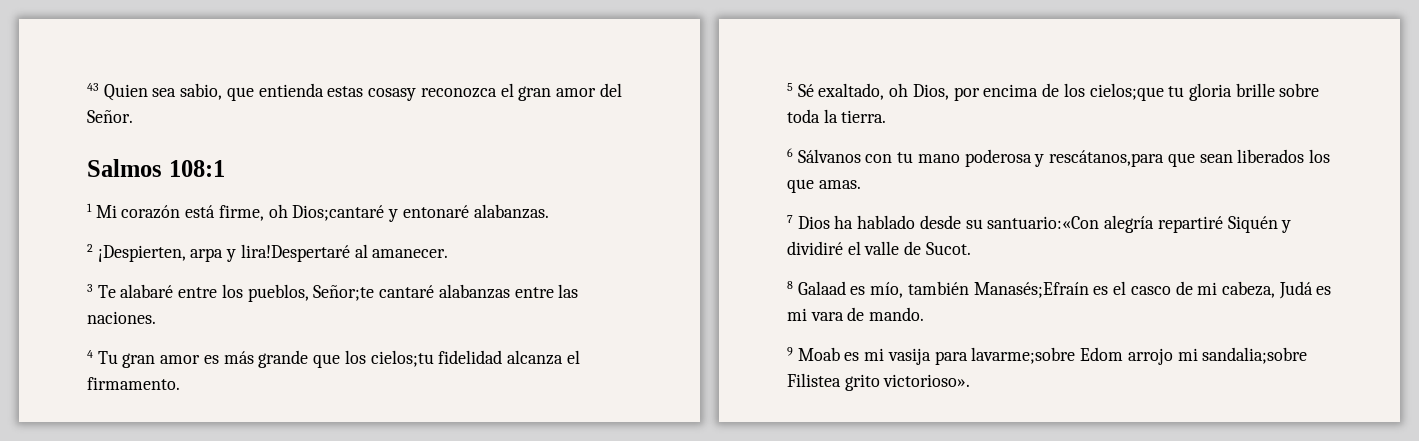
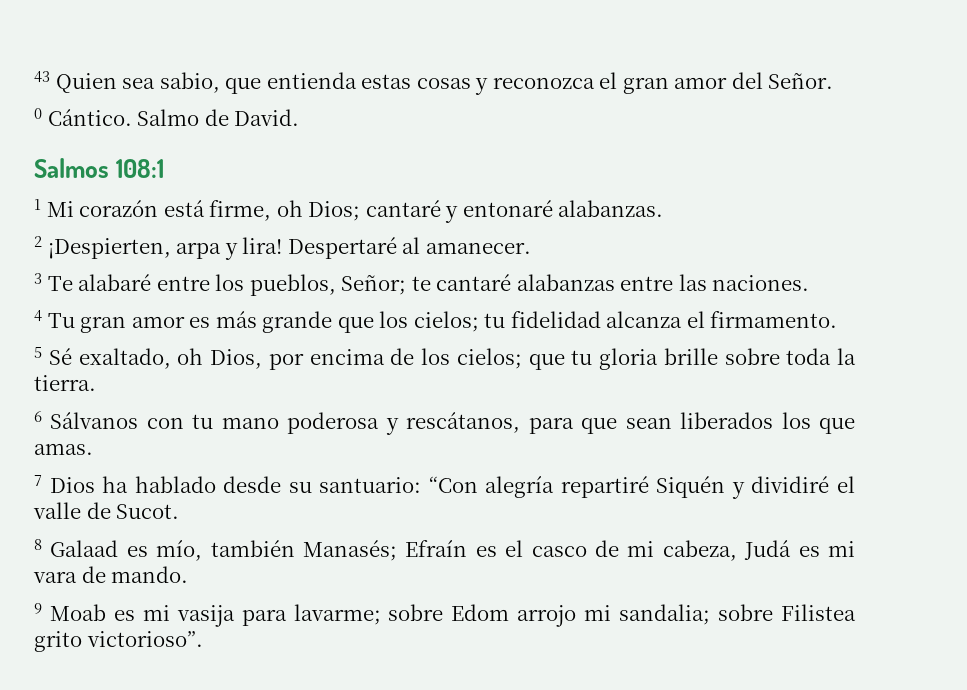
[368,88,417,101] cosasy -> [416,78,489,95] cosas y
(133, 116) none -> [34,108,300,126] // 0 Cántico. Salmo de David.
[292,205,385,221] Dios;cantaré -> [308,200,441,221] Dios; cantaré
[240,244,350,262] lira!Despertaré -> [242,237,397,259] lira! Despertaré
[313,285,375,301] Señor;te -> [341,275,431,295] Señor; te
[370,350,434,367] cielos;tu -> [413,311,506,332] cielos; tu
[1089,83,1164,101] cielos;que -> [456,348,565,370] cielos; que
[1049,150,1165,167] rescátanos,para -> [406,412,574,434] rescátanos, para
[987,216,1100,229] santuario:«Con -> [319,476,478,493] santuario: “Con
[973,282,1089,298] Manasés;Efraín -> [303,540,468,561] Manasés; Efraín
[971,347,1076,364] lavarme;sobre -> [293,604,444,625] lavarme; sobre
[1202,347,1308,364] sandalia;sobre -> [619,604,774,625] sandalia; sobre
[883,374,971,387] victorioso». -> [86,631,203,647] victorioso”.

